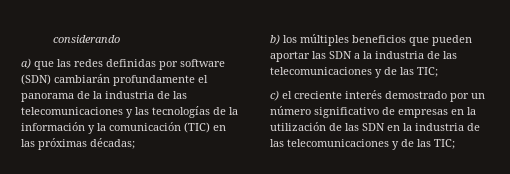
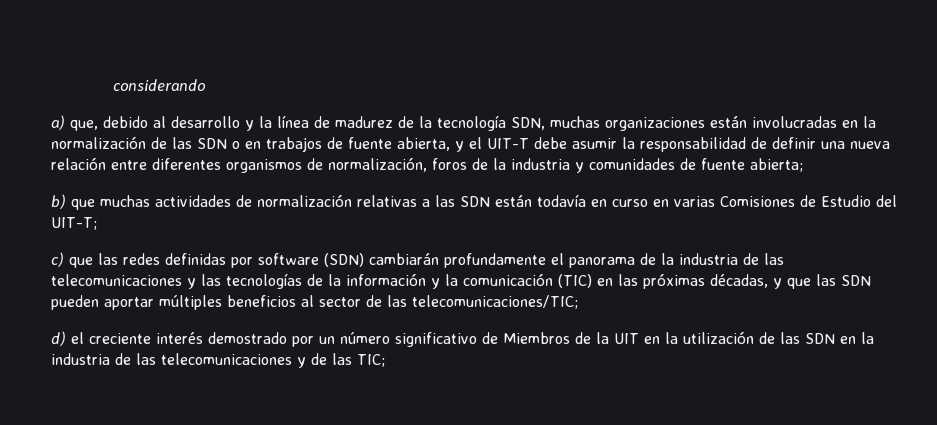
(31, 63) none -> [70,115,876,131] [51,136,890,152] [51,157,803,173] [51,194,897,210] [51,217,97,230] [51,252,64,267] que, debido al desarrollo y la línea de madurez de la tecnología SDN, muchas organizaciones están involucradas en la normalización de las SDN o en trabajos de fuente abierta, y el UIT-T debe asumir la responsabilidad de definir una nueva relación entre diferentes organismos de normalización, foros de la industria y comunidades de fuente abierta; // b) que muchas actividades de normalización relativas a las SDN están todavía en curso en varias Comisiones de Estudio del UIT-T; // c)
[90,138,135,149] [270,34,472,46] [270,51,457,62] [270,67,438,78] [270,90,279,101] décadas; // b) los múltiples beneficios que pueden aportar las SDN a la industria de las telecomunicaciones y de las TIC; // c) -> [710,274,871,289] [51,295,578,310] [51,331,66,346] décadas, y que las SDN pueden aportar múltiples beneficios al sector de las telecomunicaciones/TIC; // d)
[398,109,448,118] empresas -> [503,332,639,344] Miembros de la UIT

